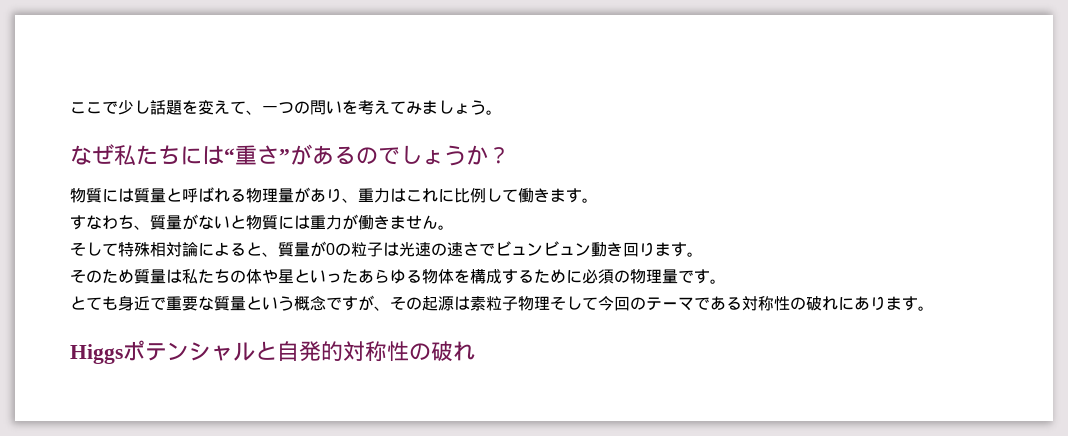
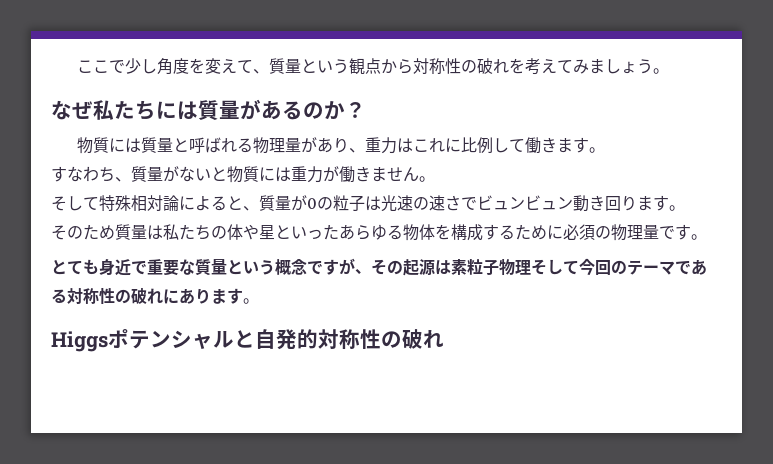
[150,100,182,115] 話題 -> [156,58,189,75] 角度
[262,100,342,115] 一つの問い -> [268,58,509,74] 質量という観点から対称性の破れ
[224,144,466,166] “重さ”があるのでしょう -> [198,99,324,120] 質量があるの

